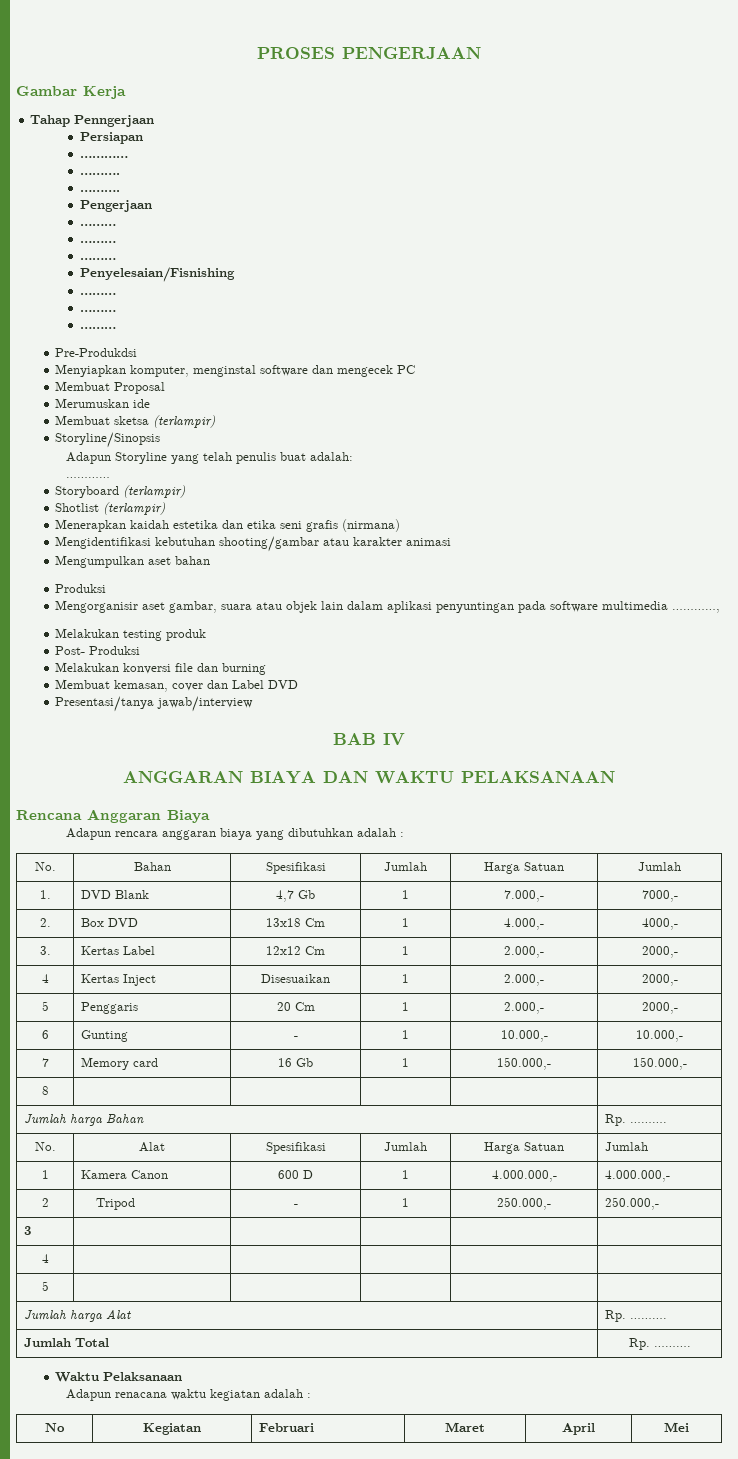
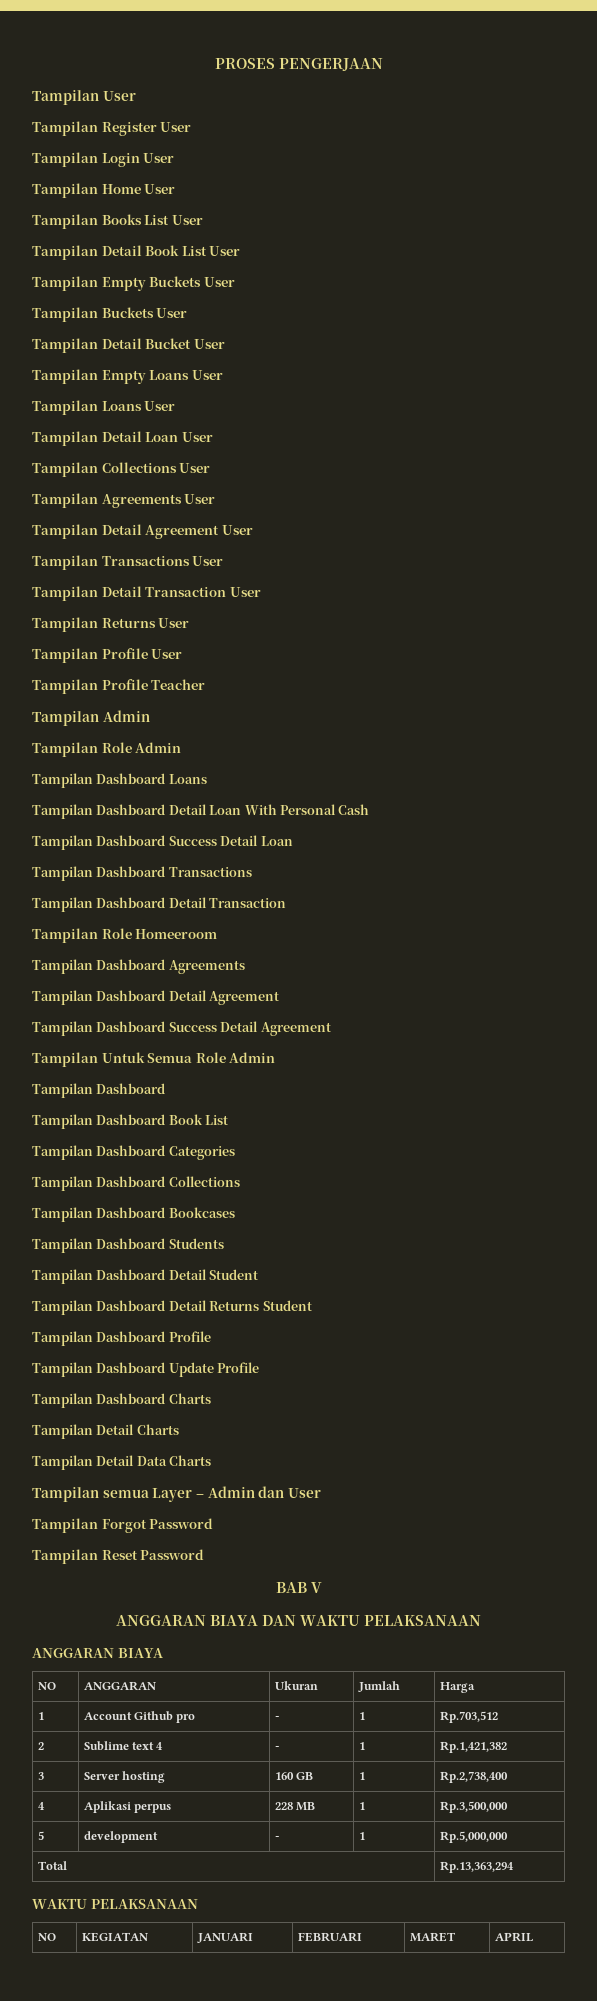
[16,86,126,99] [30,115,155,127] [80,132,144,144] [80,156,129,158] [80,173,121,175] [80,190,121,192] [80,200,153,212] [80,224,117,226] [80,241,117,243] [80,258,117,260] [80,267,236,282] [80,293,117,295] [80,310,117,312] [80,327,117,329] [55,348,138,357] [55,364,416,377] [55,381,166,394] [55,398,151,408] [55,415,216,428] [55,432,161,448] [65,452,353,464] [65,477,110,478] [55,485,186,498] [55,502,166,515] [55,519,401,532] [55,536,452,552] [55,555,211,568] [55,584,107,593] [55,600,721,613] [55,628,207,641] [55,646,141,655] [55,662,267,675] [55,679,299,692] [55,696,254,712] Gambar Kerja // Tahap Penngerjaan // Persiapan // ………… // ………. // ………. // Pengerjaan // ……… // ……… // ……… // Penyelesaian/Fisnishing // ……… // ……… // ……… // Pre-Produkdsi // Menyiapkan komputer, menginstal software dan mengecek PC // Membuat Proposal // Merumuskan ide // Membuat sketsa (terlampir) // Storyline/Sinopsis // Adapun Storyline yang telah penulis buat adalah: // ………… // Storyboard (terlampir) // Shotlist (terlampir) // Menerapkan kaidah estetika dan etika seni grafis (nirmana) // Mengidentifikasi kebutuhan shooting/gambar atau karakter animasi // Mengumpulkan aset bahan // Produksi // Mengorganisir aset gambar, suara atau objek lain dalam aplikasi penyuntingan pada software multimedia …………, // Melakukan testing produk // Post- Produksi // Melakukan konversi file dan burning // Membuat kemasan, cover dan Label DVD // Presentasi/tanya jawab/interview -> [32,90,136,105] [32,121,192,136] [32,152,175,167] [32,183,176,198] [32,214,203,229] [32,245,241,260] [32,276,235,291] [32,307,188,322] [32,338,225,353] [32,369,223,384] [32,400,176,415] [32,431,213,446] [32,462,211,477] [32,493,216,508] [32,524,253,539] [32,555,224,570] [32,586,261,601] [32,617,190,632] [32,648,183,663] [32,679,206,694] [32,710,150,726] [32,742,182,757] [32,773,207,788] [32,804,370,819] [32,835,293,850] [32,866,252,881] [32,897,287,912] [32,928,218,943] [32,959,245,974] [32,990,280,1005] [32,1021,331,1036] [32,1052,276,1067] [32,1083,166,1098] [32,1114,229,1129] [32,1145,235,1160] [32,1176,240,1191] [32,1207,235,1222] [32,1238,224,1253] [32,1269,259,1284] [32,1300,312,1315] [32,1331,211,1346] [32,1362,260,1377] [32,1393,211,1408] [32,1424,179,1439] [32,1455,212,1470] [32,1486,321,1502] [32,1518,214,1533] [32,1549,205,1564] Tampilan User // Tampilan Register User // Tampilan Login User // Tampilan Home User // Tampilan Books List User // Tampilan Detail Book List User // Tampilan Empty Buckets User // Tampilan Buckets User // Tampilan Detail Bucket User // Tampilan Empty Loans User // Tampilan Loans User // Tampilan Detail Loan User // Tampilan Collections User // Tampilan Agreements User // Tampilan Detail Agreement User // Tampilan Transactions User // Tampilan Detail Transaction User // Tampilan Returns User // Tampilan Profile User // Tampilan Profile Teacher // Tampilan Admin // Tampilan Role Admin // Tampilan Dashboard Loans // Tampilan Dashboard Detail Loan With Personal Cash // Tampilan Dashboard Success Detail Loan // Tampilan Dashboard Transactions // Tampilan Dashboard Detail Transaction // Tampilan Role Homeeroom // Tampilan Dashboard Agreements // Tampilan Dashboard Detail Agreement // Tampilan Dashboard Success Detail Agreement // Tampilan Untuk Semua Role Admin // Tampilan Dashboard // Tampilan Dashboard Book List // Tampilan Dashboard Categories // Tampilan Dashboard Collections // Tampilan Dashboard Bookcases // Tampilan Dashboard Students // Tampilan Dashboard Detail Student // Tampilan Dashboard Detail Returns Student // Tampilan Dashboard Profile // Tampilan Dashboard Update Profile // Tampilan Dashboard Charts // Tampilan Detail Charts // Tampilan Detail Data Charts // Tampilan semua Layer – Admin dan User // Tampilan Forgot Password // Tampilan Reset Password
[383,733,405,745] IV -> [310,1582,322,1593] V
[16,809,210,823] [65,828,404,840] [34,862,56,871] [133,862,171,871] [265,862,326,874] [384,862,427,871] [484,862,564,874] [638,862,681,871] [39,890,51,899] [81,890,150,899] [276,890,315,902] [402,890,409,899] [504,890,544,902] [641,890,678,902] [39,918,51,927] [81,918,139,927] [266,918,325,927] [402,918,409,927] [504,918,544,930] [641,918,678,930] [39,946,51,955] [81,946,156,955] [266,946,325,955] [402,946,409,955] [504,946,544,958] [641,946,678,958] [41,974,49,983] [81,974,157,986] [261,974,330,983] [402,974,409,983] [504,974,544,986] [641,974,678,986] [41,1001,49,1011] [81,1002,139,1014] [276,1002,315,1011] [402,1002,409,1011] [504,1002,544,1014] [641,1002,678,1014] [41,1030,49,1039] [81,1030,129,1042] [293,1036,298,1039] [402,1030,409,1039] [500,1030,548,1042] [636,1030,683,1042] [41,1058,49,1067] [81,1057,159,1070] [278,1058,313,1067] [402,1058,409,1067] [497,1057,551,1070] [632,1057,687,1070] [41,1086,49,1095] [24,1114,145,1126] [605,1114,668,1126] [34,1142,56,1151] [139,1142,165,1152] [265,1142,326,1154] [384,1142,427,1151] [484,1142,564,1154] [605,1142,649,1151] [41,1170,49,1179] [81,1170,169,1179] [278,1170,313,1179] [402,1170,409,1179] [491,1170,557,1182] [605,1170,671,1182] [41,1198,49,1207] [95,1198,135,1210] [293,1204,298,1207] [402,1198,409,1207] [497,1197,551,1210] [605,1197,660,1210] Rencana Anggaran Biaya // Adapun rencara anggaran biaya yang dibutuhkan adalah : // No. | Bahan | Spesifikasi | Jumlah | Harga Satuan | Jumlah // 1. | DVD Blank | 4,7 Gb | 1 | 7.000,- | 7000,- // 2. | Box DVD | 13x18 Cm | 1 | 4.000,- | 4000,- // 3. | Kertas Label | 12x12 Cm | 1 | 2.000,- | 2000,- // 4 | Kertas Inject | Disesuaikan | 1 | 2.000,- | 2000,- // 5 | Penggaris | 20 Cm | 1 | 2.000,- | 2000,- // 6 | Gunting | - | 1 | 10.000,- | 10.000,- // 7 | Memory card | 16 Gb | 1 | 150.000,- | 150.000,- // 8 | | | | | // Jumlah harga Bahan | Rp. ………. // No. | Alat | Spesifikasi | Jumlah | Harga Satuan | Jumlah // 1 | Kamera Canon | 600 D | 1 | 4.000.000,- | 4.000.000,- // 2 | Tripod | - | 1 | 250.000,- | 250.000,- -> [32,1648,163,1658] [37,1682,56,1690] [83,1681,156,1691] [274,1681,318,1690] [357,1681,400,1692] [439,1682,475,1693] [37,1712,44,1720] [83,1711,196,1723] [274,1716,279,1720] [358,1712,365,1720] [439,1711,498,1723] [37,1742,44,1750] [83,1741,164,1751] [274,1746,279,1750] [358,1742,365,1750] [439,1741,507,1753] ANGGARAN BIAYA // NO | ANGGARAN | Ukuran | Jumlah | Harga // 1 | Account Github pro | - | 1 | Rp.703,512 // 2 | Sublime text 4 | - | 1 | Rp.1,421,382
[41,1254,49,1263] [41,1281,49,1291] [24,1309,132,1322] [605,1310,668,1322] [24,1338,110,1347] [628,1338,691,1350] [55,1372,183,1382] [65,1389,311,1401] [45,1423,65,1432] [143,1423,201,1435] [259,1423,315,1432] [445,1422,485,1432] [562,1423,595,1435] [664,1422,689,1432] | | | | // 4 | | | | | // 5 | | | | | // Jumlah harga Alat | Rp. ………. // Jumlah Total | Rp. ………. // Waktu Pelaksanaan // Adapun renacana waktu kegiatan adalah : // No | Kegiatan | Februari | Maret | April | Mei -> [83,1771,166,1783] [274,1772,314,1780] [358,1772,365,1780] [439,1771,508,1783] [37,1802,45,1810] [83,1801,172,1813] [274,1802,316,1811] [358,1802,365,1810] [439,1801,508,1813] [37,1831,44,1840] [83,1831,158,1843] [274,1836,279,1840] [358,1832,365,1840] [439,1831,508,1843] [37,1861,67,1870] [439,1861,514,1873] [32,1899,198,1909] [37,1933,56,1941] [81,1932,148,1942] [196,1932,253,1943] [297,1932,362,1942] [409,1932,456,1942] [494,1932,533,1942] Server hosting | 160 GB | 1 | Rp.2,738,400 // 4 | Aplikasi perpus | 228 MB | 1 | Rp.3,500,000 // 5 | development | - | 1 | Rp.5,000,000 // Total | Rp.13,363,294 // WAKTU PELAKSANAAN // NO | KEGIATAN | JANUARI | FEBRUARI | MARET | APRIL

